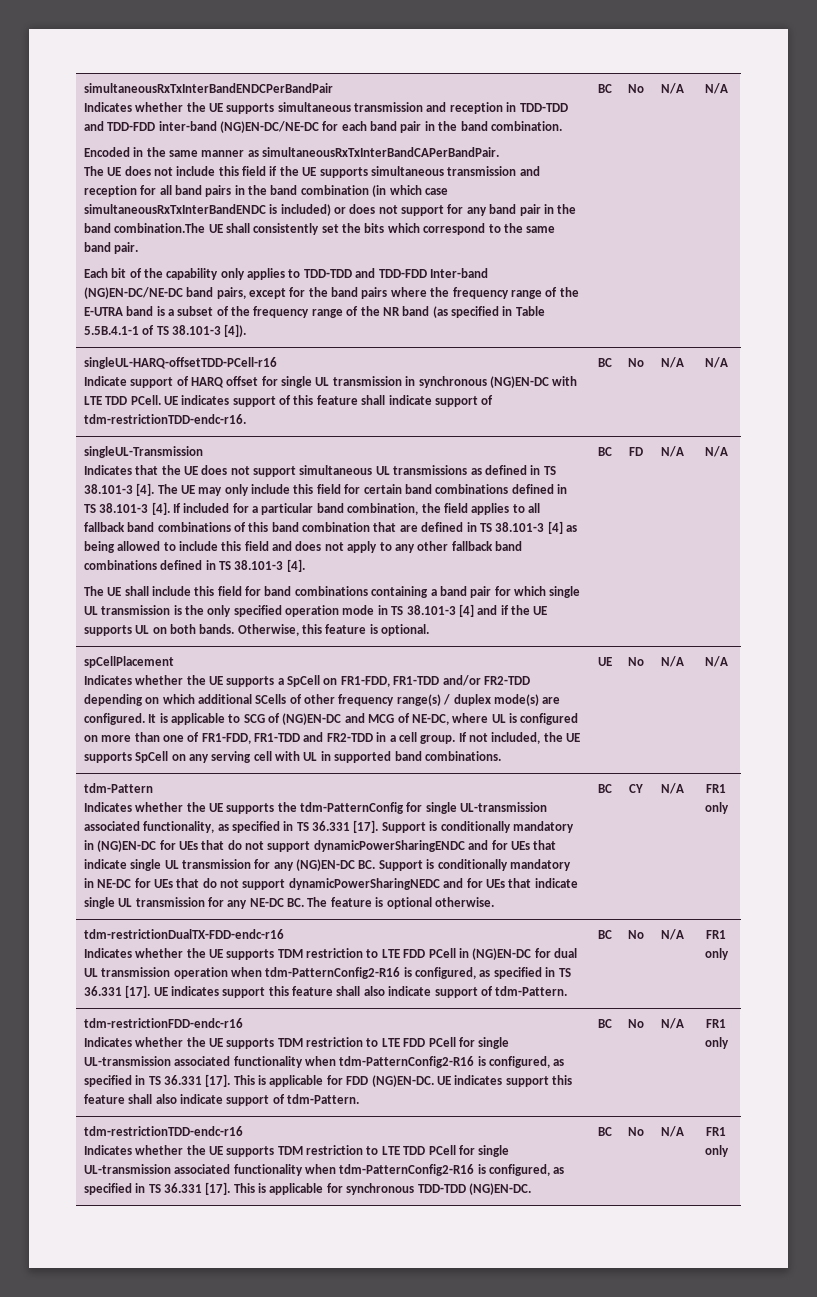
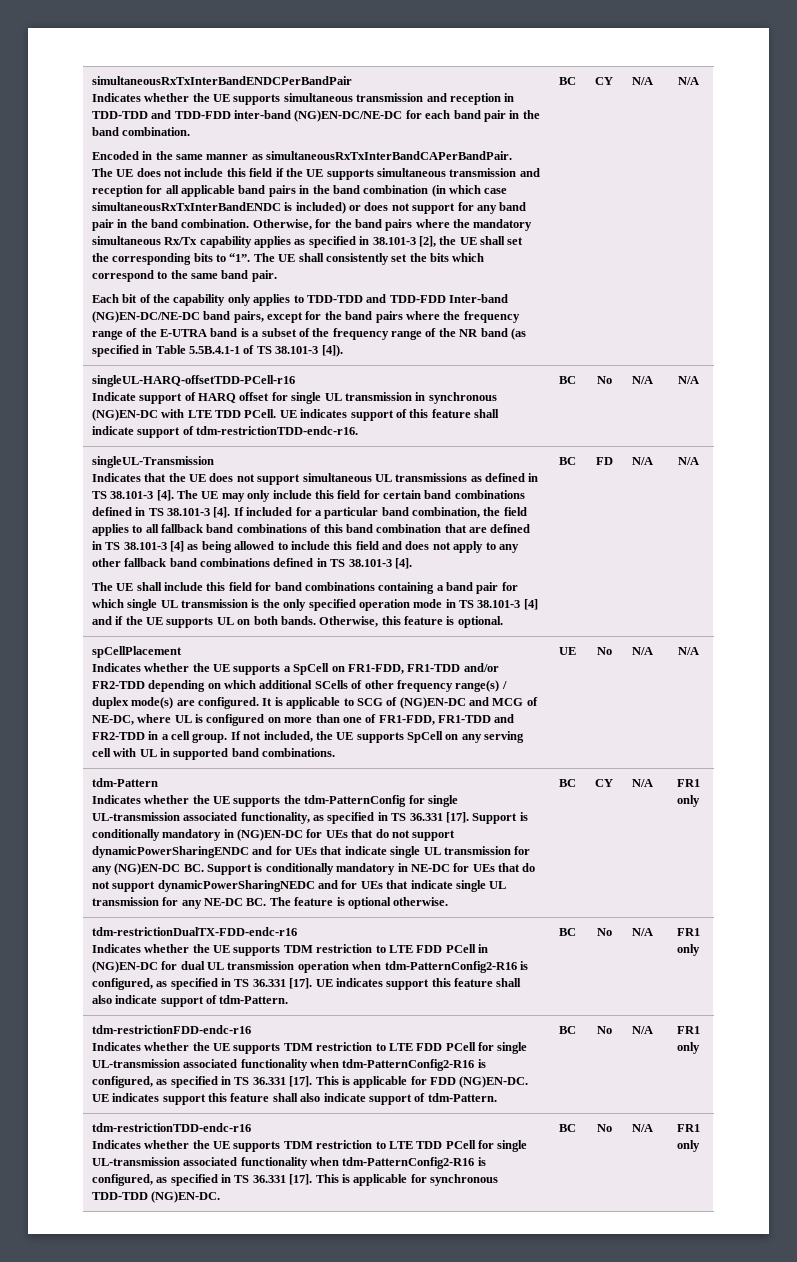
(172, 190) none -> [181,185,236,197] applicable
[114,223,206,233] combination.The -> [181,219,533,231] [91,236,524,248] [91,253,275,265] combination. Otherwise, for the band pairs where the mandatory simultaneous Rx/Tx capability applies as specified in 38.101-3 [2], the UE shall set the corresponding bits to “1”. The
[628,84,644,93] No -> [595,77,613,85] CY

